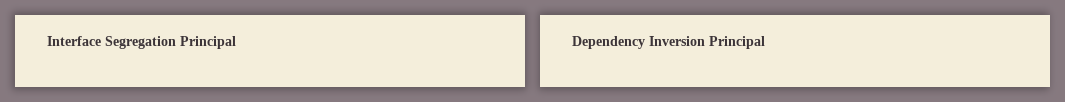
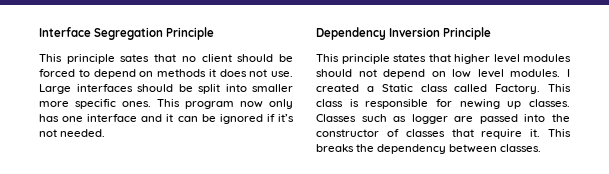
[180,36,236,49] [572,36,765,49] Principal // Dependency Inversion Principal -> [166,27,215,40] [39,54,293,64] [39,69,293,79] [39,84,293,94] [39,99,293,109] [39,114,294,124] [39,129,106,137] [316,27,492,40] [316,54,571,64] [316,69,570,79] [316,84,571,94] [316,99,570,109] [316,114,570,124] [316,129,571,139] [316,144,542,154] Principle // This principle sates that no client should be forced to depend on methods it does not use. Large interfaces should be split into smaller more specific ones. This program now only has one interface and it can be ignored if it’s not needed. // Dependency Inversion Principle // This principle states that higher level modules should not depend on low level modules. I created a Static class called Factory. This class is responsible for newing up classes. Classes such as logger are passed into the constructor of classes that require it. This breaks the dependency between classes.

